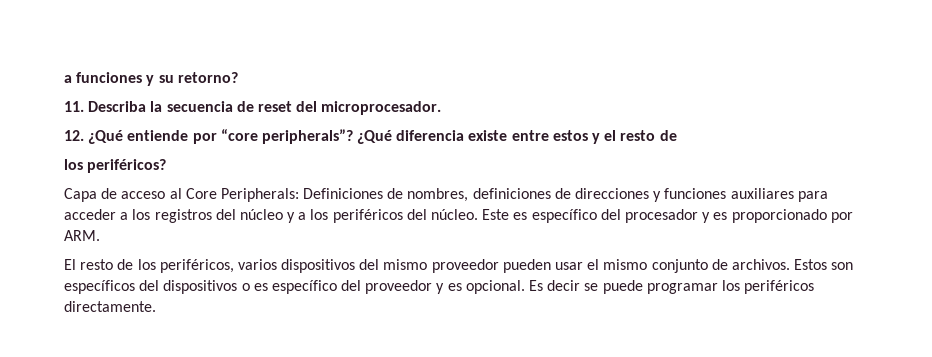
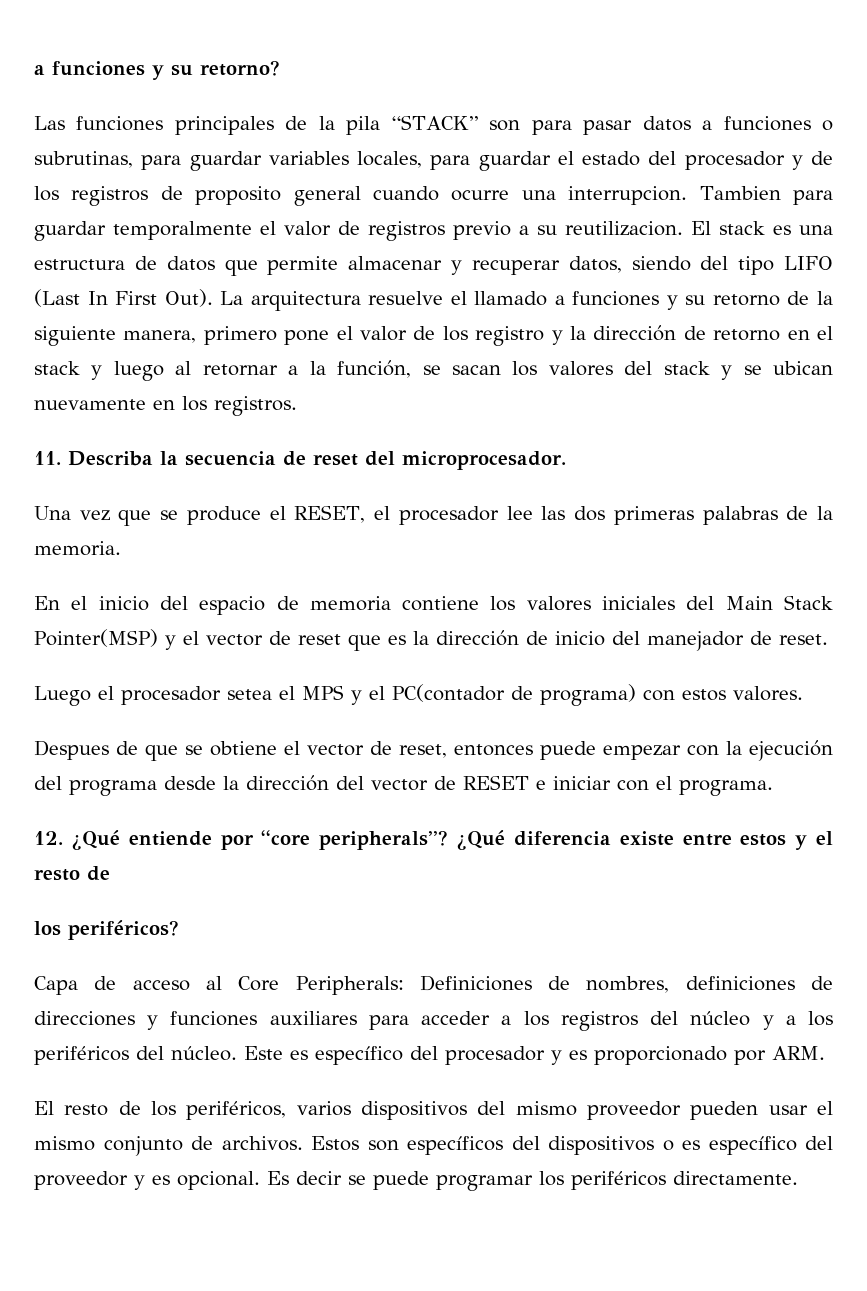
(238, 77) none -> [34,115,833,135] [34,151,833,171] [34,186,833,206] [34,221,833,241] [34,256,834,276] [34,289,833,311] [34,325,833,346] [34,360,833,381] [34,396,297,416] // Las funciones principales de la pila “STACK” son para pasar datos a funciones o subrutinas, para guardar variables locales, para guardar el estado del procesador y de los registros de proposito general cuando ocurre una interrupcion. Tambien para guardar temporalmente el valor de registros previo a su reutilizacion. El stack es una estructura de datos que permite almacenar y recuperar datos, siendo del tipo LIFO (Last In First Out). La arquitectura resuelve el llamado a funciones y su retorno de la siguiente manera, primero pone el valor de los registro y la dirección de retorno en el stack y luego al retornar a la función, se sacan los valores del stack y se ubican nuevamente en los registros.
(442, 108) none -> [34,505,833,526] [34,541,121,556] [34,595,833,615] [34,629,828,651] [34,684,803,706] [34,740,833,761] [34,775,773,796] // Una vez que se produce el RESET, el procesador lee las dos primeras palabras de la memoria. // En el inicio del espacio de memoria contiene los valores iniciales del Main Stack Pointer(MSP) y el vector de reset que es la dirección de inicio del manejador de reset. // Luego el procesador setea el MPS y el PC(contador de programa) con estos valores. // Despues de que se obtiene el vector de reset, entonces puede empezar con la ejecución del programa desde la dirección del vector de RESET e iniciar con el programa.

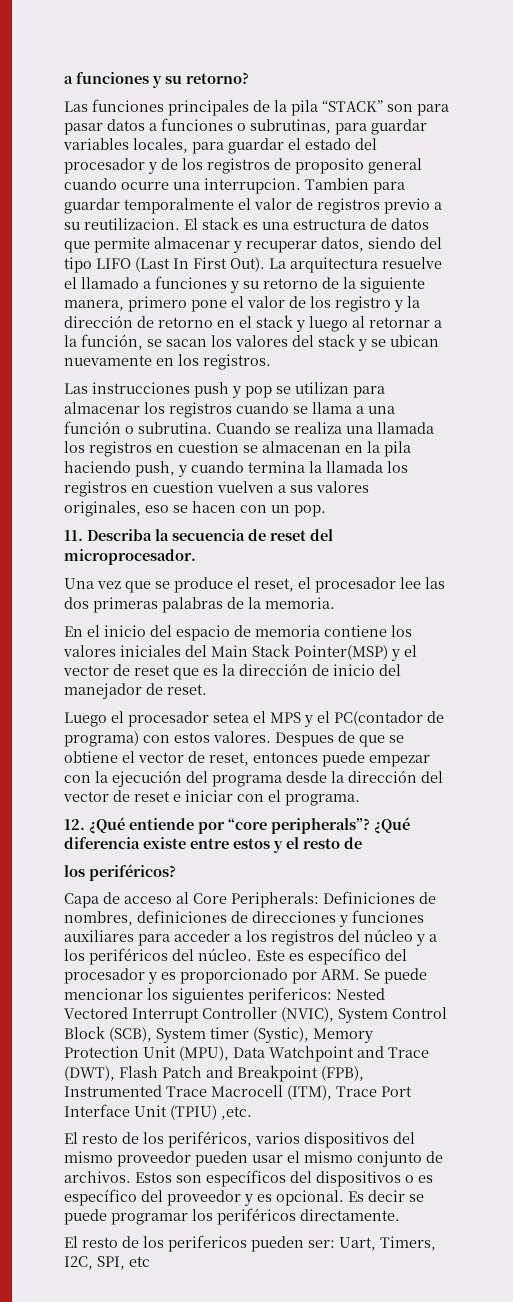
(297, 406) none -> [64,382,385,398] [64,402,395,418] [64,421,434,434] [64,441,411,457] [64,461,408,477] [64,481,369,497] [64,501,326,517] // Las instrucciones push y pop se utilizan para almacenar los registros cuando se llama a una función o subrutina. Cuando se realiza una llamada los registros en cuestion se almacenan en la pila haciendo push, y cuando termina la llamada los registros en cuestion vuelven a sus valores originales, eso se hacen con un pop.
[294,505,366,523] RESET, -> [254,578,294,592] reset,
(803, 693) // -> (271, 737) none
[463,775,529,790] RESET -> [134,791,170,802] reset
(825, 1053) none -> [364,968,427,984] [64,987,385,1004] [64,1007,447,1023] [64,1026,373,1043] [64,1046,429,1062] [64,1065,364,1082] [64,1085,412,1100] [64,1104,252,1120] Se puede mencionar los siguientes perifericos: Nested Vectored Interrupt Controller (NVIC), System Control Block (SCB), System timer (Systic), Memory Protection Unit (MPU), Data Watchpoint and Trace (DWT), Flash Patch and Breakpoint (FPB), Instrumented Trace Macrocell (ITM), Trace Port Interface Unit (TPIU) ,etc.
(798, 1178) none -> [64,1235,436,1252] [64,1256,150,1270] // El resto de los perifericos pueden ser: Uart, Timers, I2C, SPI, etc

